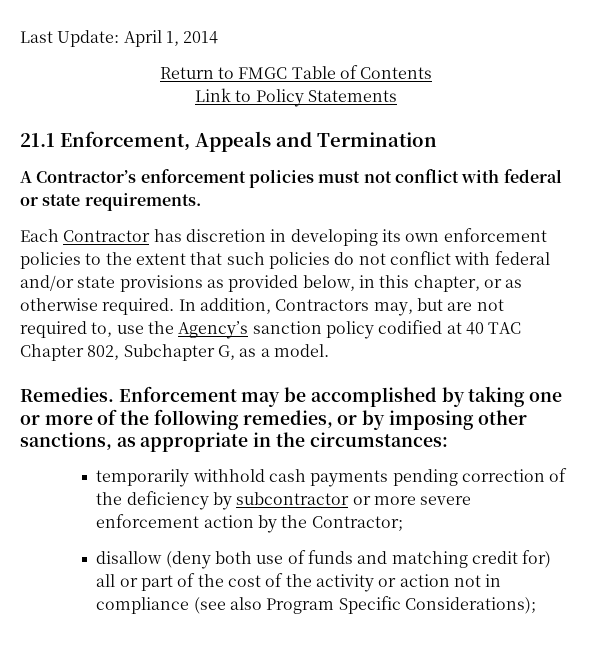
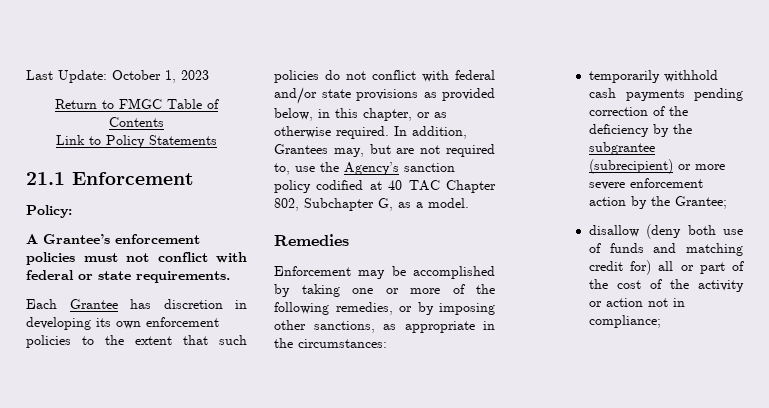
[123,30,219,47] April 1, 2014 -> [112,70,209,83] October 1, 2023
[60,131,437,152] Enforcement, Appeals and Termination -> [72,172,194,185] [26,205,72,218] Enforcement // Policy:
[36,170,137,183] Contractor’s -> [43,234,110,244] Grantee’s
[63,230,151,242] Contractor -> [69,299,118,309] Grantee
[275,299,370,311] Contractors -> [274,144,328,154] Grantees
[20,387,114,402] Remedies. -> [274,234,349,246] Remedies //
[236,492,350,505] subcontractor -> [673,124,693,134] [589,142,656,155] [589,159,674,174] the subgrantee (subrecipient)
[311,516,403,531] Contractor; -> [675,196,728,209] Grantee;
[96,596,537,614] compliance (see also Program Specific Considerations); -> [589,315,662,328] compliance;

